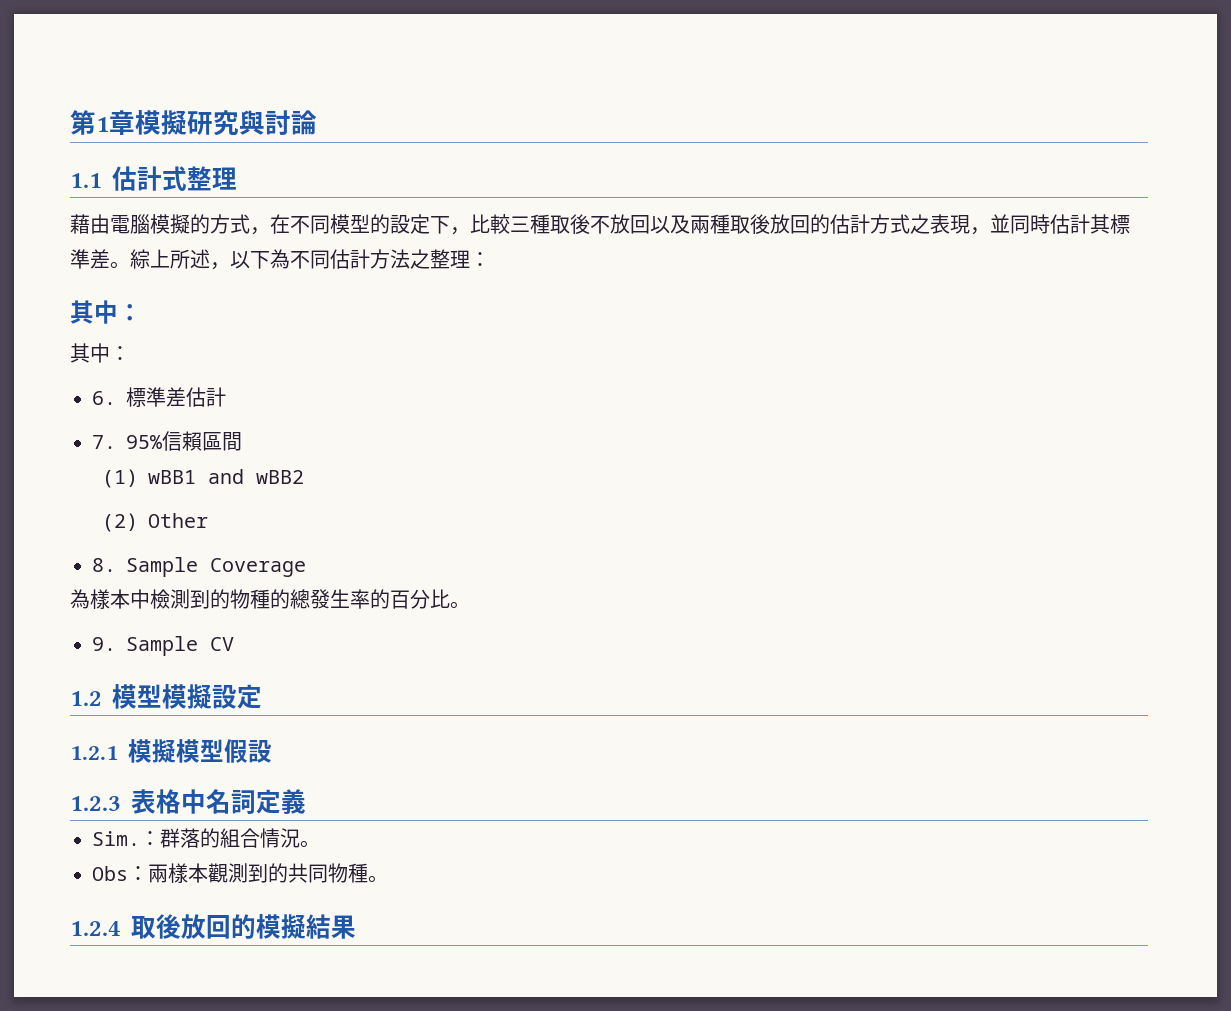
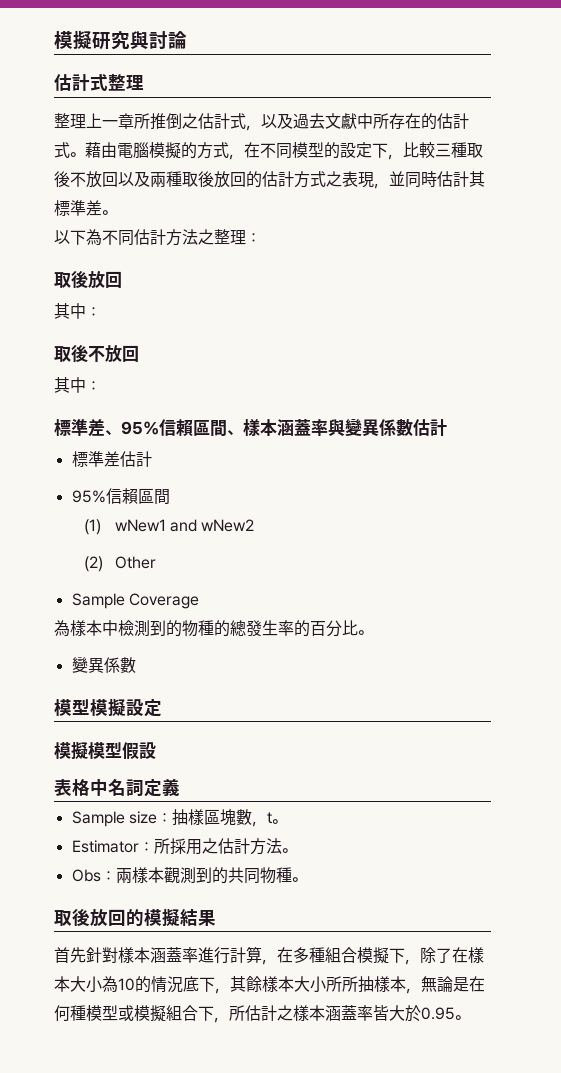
[70,110,135,135] 第1章 -> (54, 40) none
[70,173,102,188] 1.1 -> (187, 40) none
(237, 178) none -> [54,113,469,131] [54,142,85,158] 整理上一章所推倒之估計式，以及過去文獻中所存在的估計式。
[130,249,230,270] 綜上所述， -> (117, 212) //
[70,300,142,324] [70,343,130,363] [92,391,116,405] 其中： // 其中： // 6. -> [54,270,122,289] [54,303,101,319] [54,344,139,363] [54,377,101,393] [54,418,447,437] 取後放回 // 其中： // 取後不放回 // 其中： // 標準差、95%信賴區間、樣本涵蓋率與變異係數估計 //
[92,435,116,449] 7. -> (152, 459) none
[148,469,305,484] wBB1 and wBB2 -> [114,519,255,532] wNew1 and wNew2
[92,558,116,572] 8. -> (156, 562) none
[92,636,234,656] [70,691,102,706] 9. Sample CV // 1.2 -> [71,656,136,673] 變異係數 //
[70,746,118,760] 1.2.1 -> (162, 708) none
[70,796,121,811] 1.2.3 -> (156, 750) none
[92,828,300,848] Sim.：群落的組合情況 -> [71,809,287,827] [71,838,282,855] Sample size：抽樣區塊數，t。 // Estimator：所採用之估計方法
[70,921,121,936] 1.2.4 -> (307, 879) none
(356, 927) none -> [54,946,484,965] [54,976,485,994] [54,1005,470,1023] // 首先針對樣本涵蓋率進行計算，在多種組合模擬下，除了在樣本大小為10的情況底下，其餘樣本大小所所抽樣本，無論是在何種模型或模擬組合下，所估計之樣本涵蓋率皆大於0.95。

